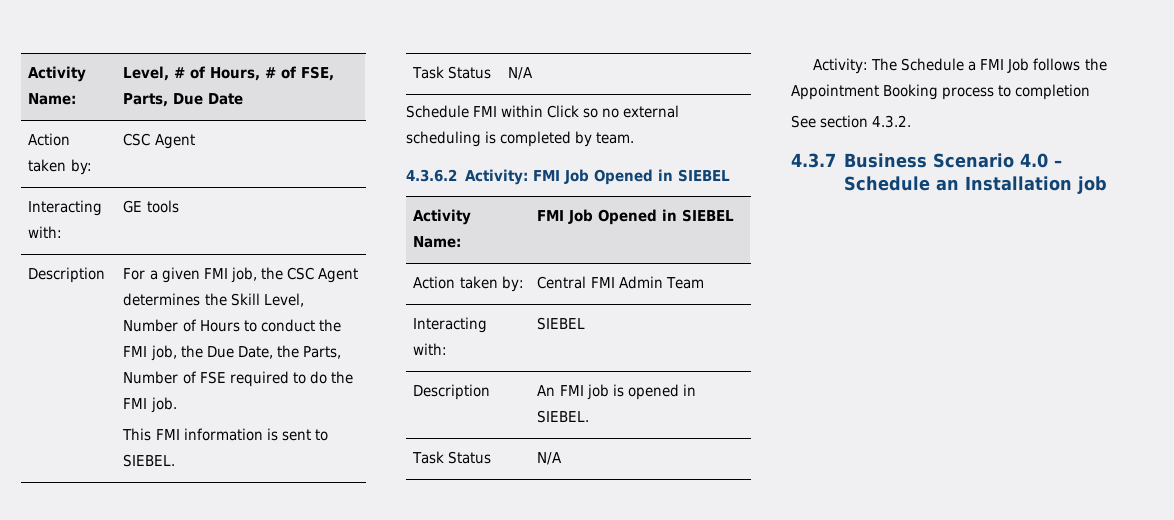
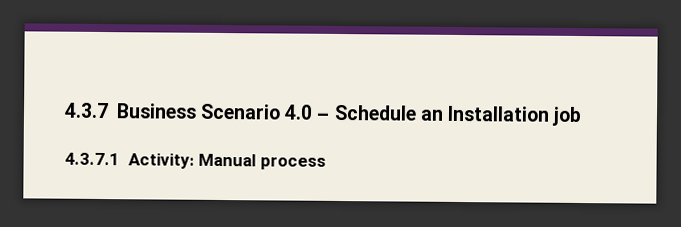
[28,66,87,82] [28,93,77,105] [123,66,335,81] [123,93,244,107] [28,133,71,146] [28,159,93,175] [123,133,195,149] [28,200,103,216] [28,226,63,238] [123,200,179,213] [28,267,106,283] [123,267,358,283] [123,293,304,307] [123,319,341,332] [123,345,341,361] [123,371,353,387] [123,397,177,413] [122,428,328,441] [123,454,176,467] [412,66,492,79] [508,67,534,80] [406,105,680,118] [406,131,635,147] [406,169,730,185] [413,209,472,225] [413,236,462,248] [537,209,735,225] [413,276,524,292] [537,276,704,289] [413,317,488,333] [413,343,448,355] [537,317,586,330] [413,384,491,400] [537,384,696,400] [537,410,590,423] [412,451,492,464] [537,452,563,465] [813,58,1107,74] [791,84,1091,100] [791,115,912,128] Activity Name: | Level, # of Hours, # of FSE, Parts, Due Date // Action taken by: | CSC Agent // Interacting with: | GE tools // Description | For a given FMI job, the CSC Agent determines the Skill Level, Number of Hours to conduct the FMI job, the Due Date, the Parts, Number of FSE required to do the FMI job. // This FMI information is sent to SIEBEL. // Task Status | N/A // Schedule FMI within Click so no external scheduling is completed by team. // 4.3.6.2 Activity: FMI Job Opened in SIEBEL // Activity Name: | FMI Job Opened in SIEBEL // Action taken by: | Central FMI Admin Team // Interacting with: | SIEBEL // Description | An FMI job is opened in SIEBEL. // Task Status | N/A // Activity: The Schedule a FMI Job follows the Appointment Booking process to completion // See section 4.3.2. // -> (64, 110) none
(1107, 185) none -> [64,152,326,170] // 4.3.7.1 Activity: Manual process

